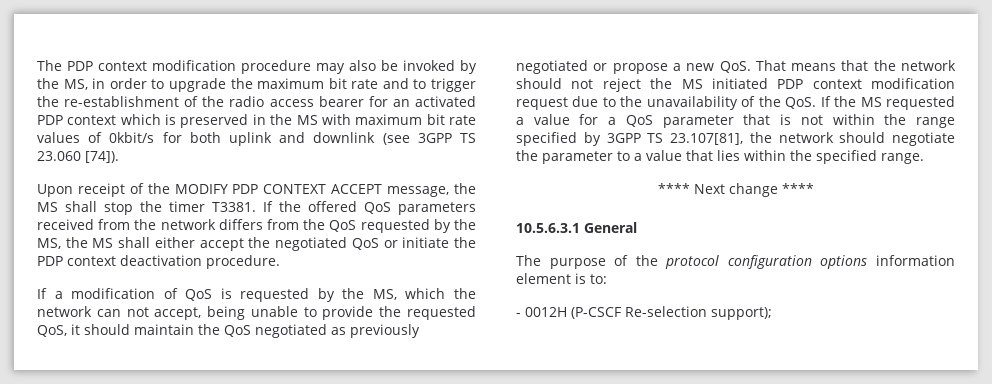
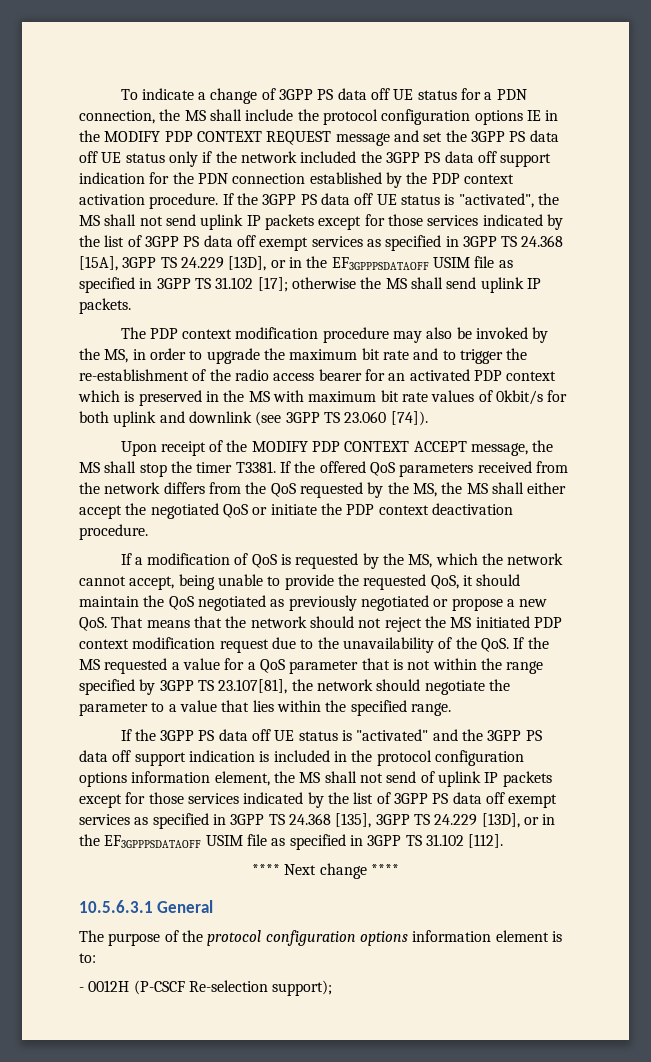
(37, 65) none -> [120,88,527,104] [79,109,559,125] [79,130,559,146] [79,151,552,167] [79,172,514,188] [79,193,559,209] [79,214,563,230] [79,235,564,251] [79,256,513,271] [79,277,541,293] [79,298,131,314] To indicate a change of 3GPP PS data off UE status for a PDN connection, the MS shall include the protocol configuration options IE in the MODIFY PDP CONTEXT REQUEST message and set the 3GPP PS data off UE status only if the network included the 3GPP PS data off support indication for the PDN connection established by the PDP context activation procedure. If the 3GPP PS data off UE status is "activated", the MS shall not send uplink IP packets except for those services indicated by the list of 3GPP PS data off exempt services as specified in 3GPP TS 24.368 [15A], 3GPP TS 24.229 [13D], or in the EF3GPPPSDATAOFF USIM file as specified in 3GPP TS 31.102 [17]; otherwise the MS shall send uplink IP packets. //
[96,307,149,317] can not -> [79,576,126,586] cannot
(924, 158) none -> [120,729,542,741] [79,750,524,766] [79,771,552,787] [79,792,558,808] [79,813,556,829] [79,834,504,850] // If the 3GPP PS data off UE status is "activated" and the 3GPP PS data off support indication is included in the protocol configuration options information element, the MS shall not send of uplink IP packets except for those services indicated by the list of 3GPP PS data off exempt services as specified in 3GPP TS 24.368 [135], 3GPP TS 24.229 [13D], or in the EF3GPPPSDATAOFF USIM file as specified in 3GPP TS 31.102 [112].

